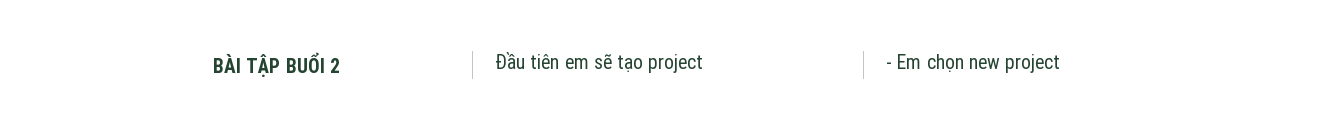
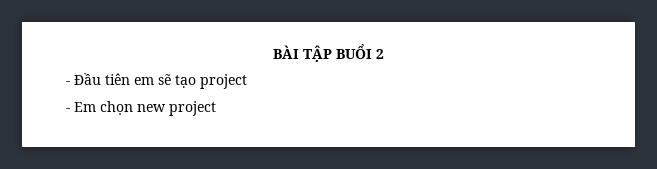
(340, 65) none -> [66,81,70,85] -

